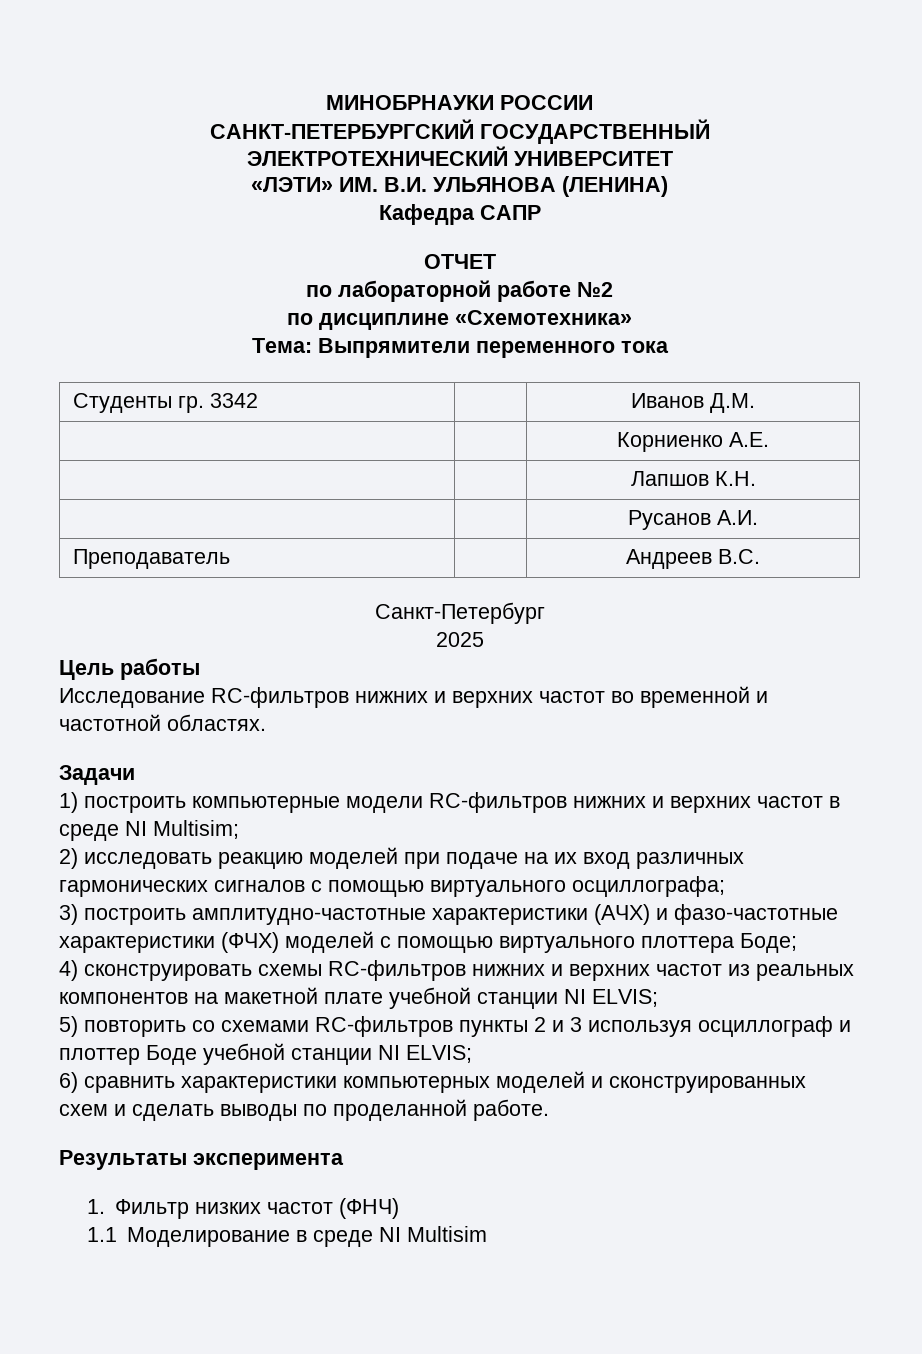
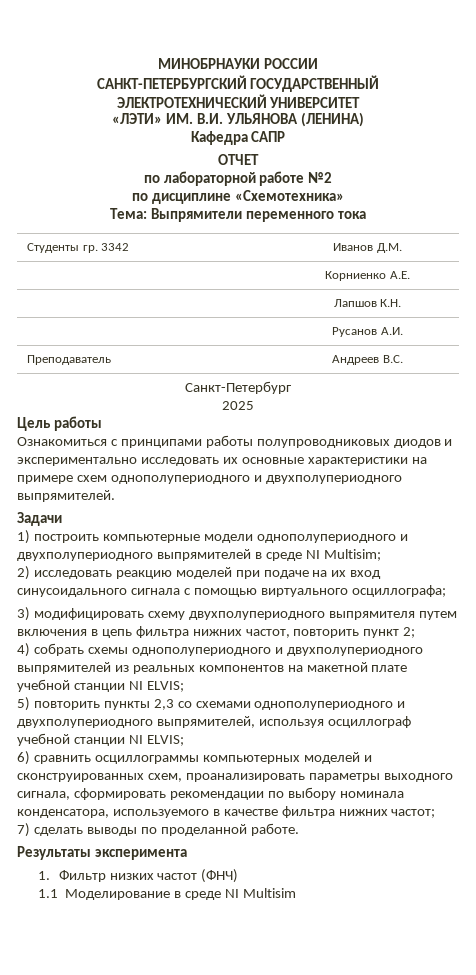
[59,686,768,708] [59,714,266,731] Исследование RC-фильтров нижних и верхних частот во временной и частотной областях. -> [17,435,453,448] [17,457,427,466] [17,475,402,484] [17,490,115,502] Ознакомиться с принципами работы полупроводниковых диодов и экспериментально исследовать их основные характеристики на примере схем однополупериодного и двухполупериодного выпрямителей.
[429,792,823,813] RC-фильтров нижних и верхних частот -> [256,534,408,543] [17,549,251,561] однополупериодного и двухполупериодного выпрямителей
[636,852,744,869] [59,880,305,897] различных гармонических сигналов -> [17,588,180,597] синусоидального сигнала
[84,904,838,925] [59,931,797,953] [59,960,722,981] построить амплитудно-частотные характеристики (АЧХ) и фазо-частотные характеристики (ФЧХ) моделей с помощью виртуального плоттера Боде; // 4) сконструировать схемы RC-фильтров нижних и верхних частот -> [33,608,457,620] [17,626,416,638] [17,643,423,657] [17,662,111,674] модифицировать схему двухполупериодного выпрямителя путем включения в цепь фильтра нижних частот, повторить пункт 2; // 4) собрать схемы однополупериодного и двухполупериодного выпрямителей
[192,1016,851,1037] [59,1045,197,1065] со схемами RC-фильтров пункты 2 и 3 используя осциллограф и плоттер Боде -> [103,699,406,710] [17,716,411,728] пункты 2,3 со схемами однополупериодного и двухполупериодного выпрямителей, используя осциллограф
[181,1076,337,1093] характеристики -> [94,755,199,764] осциллограммы
[59,1104,126,1116] схем и -> [147,773,453,782] [17,787,404,800] [17,806,436,818] [17,823,30,837] схем, проанализировать параметры выходного сигнала, сформировать рекомендации по выбору номинала конденсатора, используемого в качестве фильтра нижних частот; // 7)

